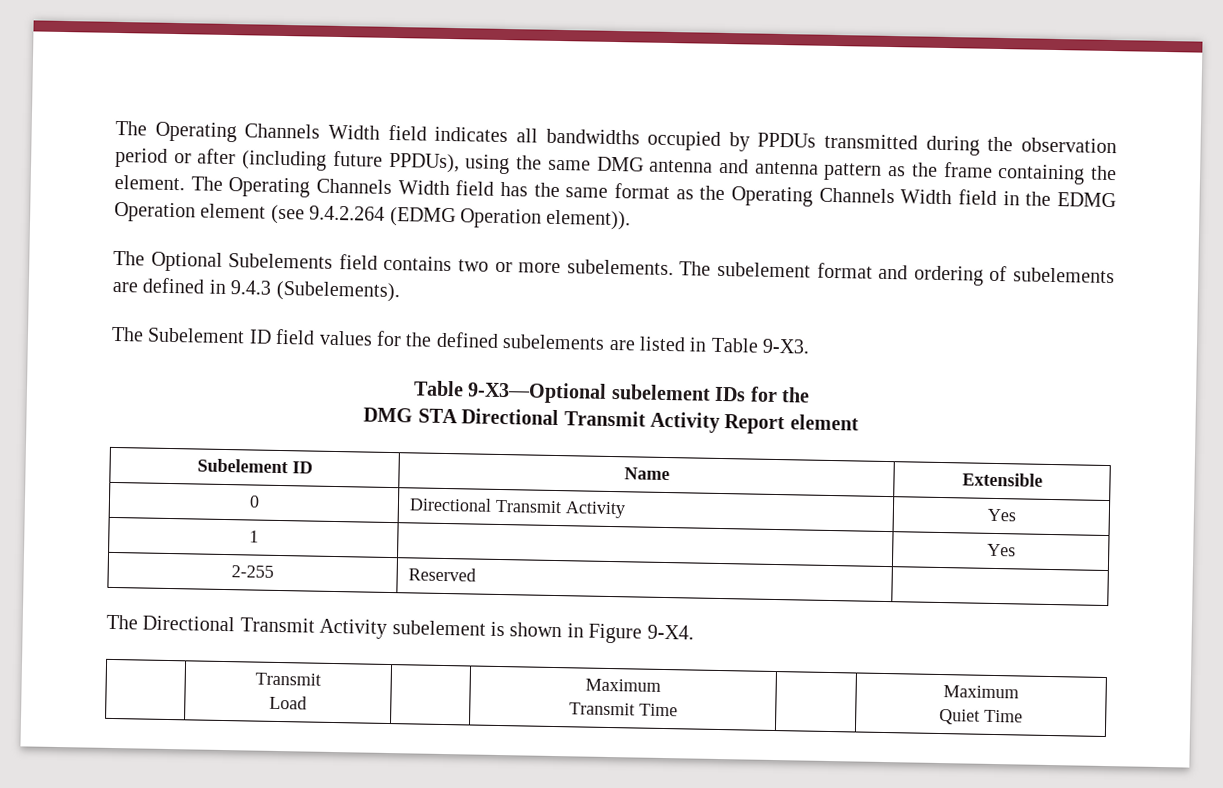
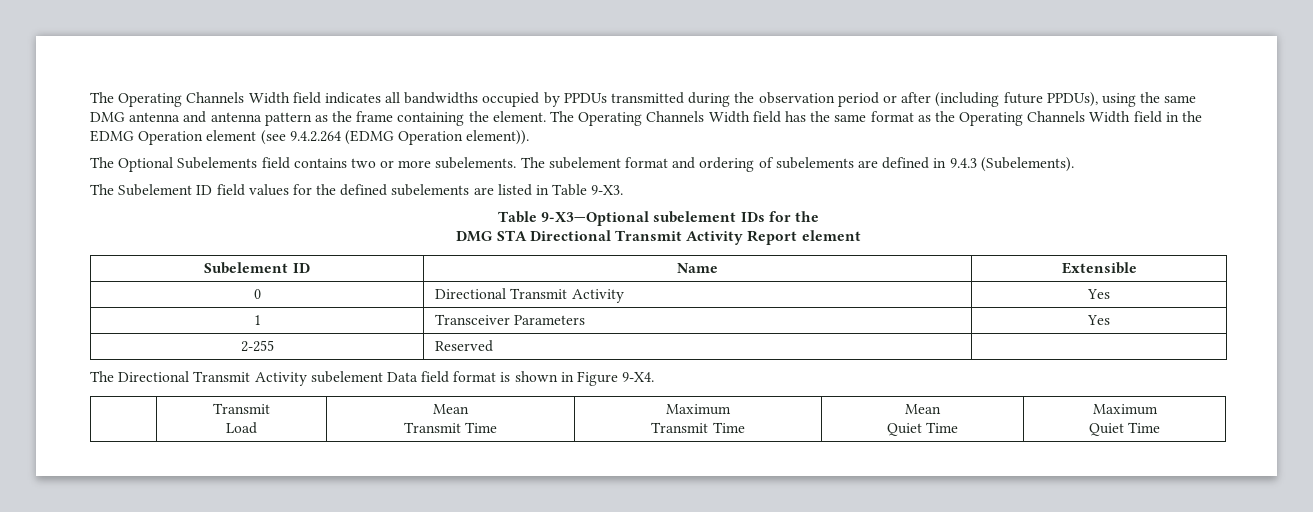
(259, 536) none -> [435,314,586,325] Transceiver Parameters
(486, 628) none -> [386,371,497,383] Data field format
(307, 702) none -> [433,404,469,414] [403,422,498,433] Mean // Transmit Time
(678, 710) none -> [905,404,941,414] [886,422,959,436] Mean // Quiet Time

